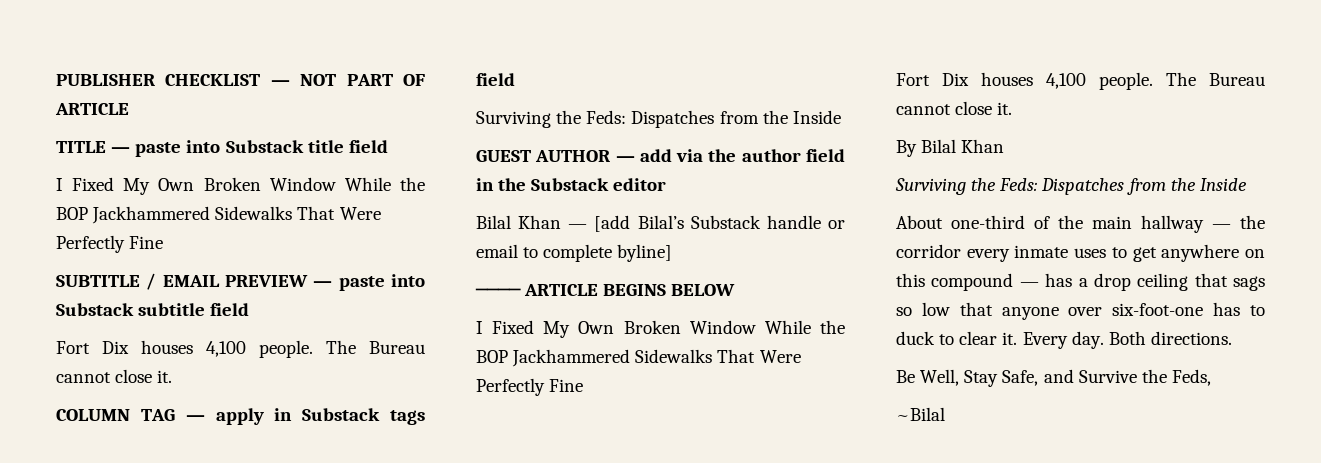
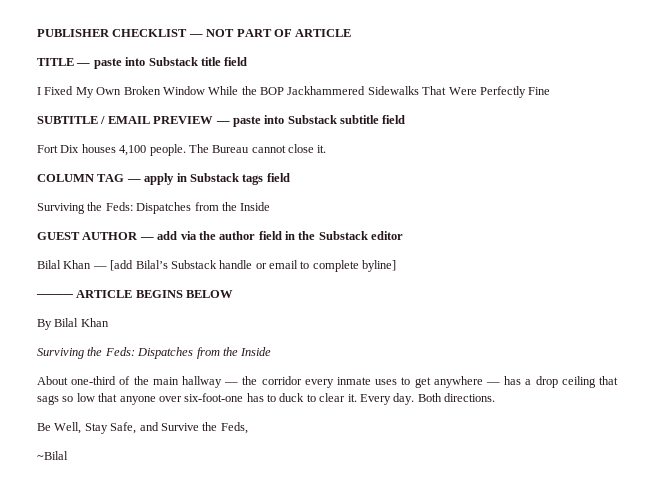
[476,320,845,338] [476,349,801,367] [476,378,584,396] [896,72,1265,90] [896,101,1013,115] // I Fixed My Own Broken Window While the BOP Jackhammered Sidewalks That Were Perfectly Fine // Fort Dix houses 4,100 people. The Bureau cannot close it. -> (234, 294) none
[1245,249,1265,258] [896,273,1014,291] on this compound -> (483, 382) none

